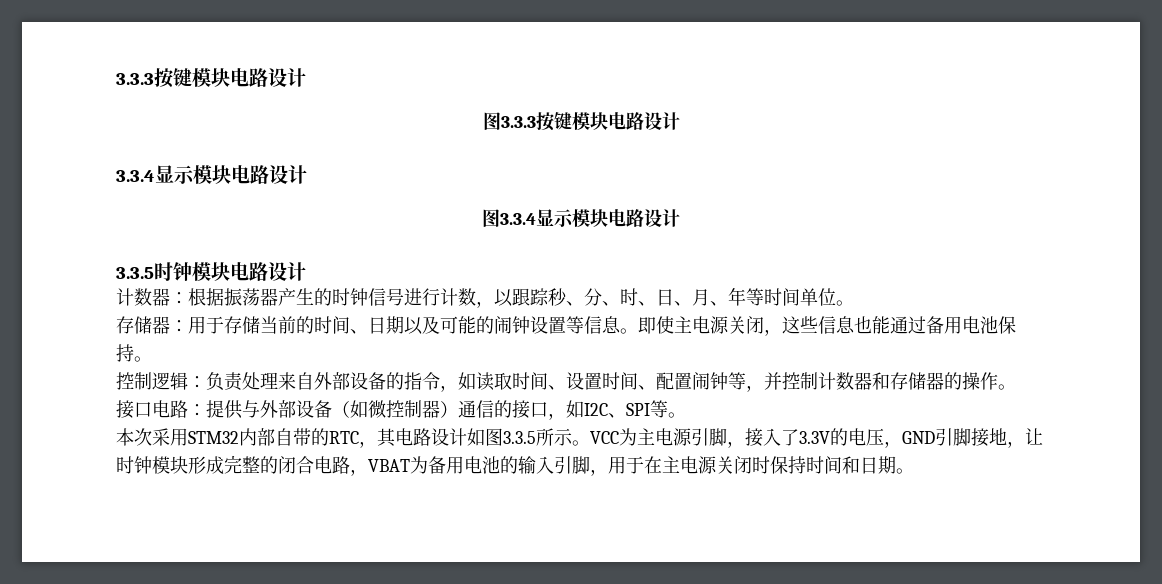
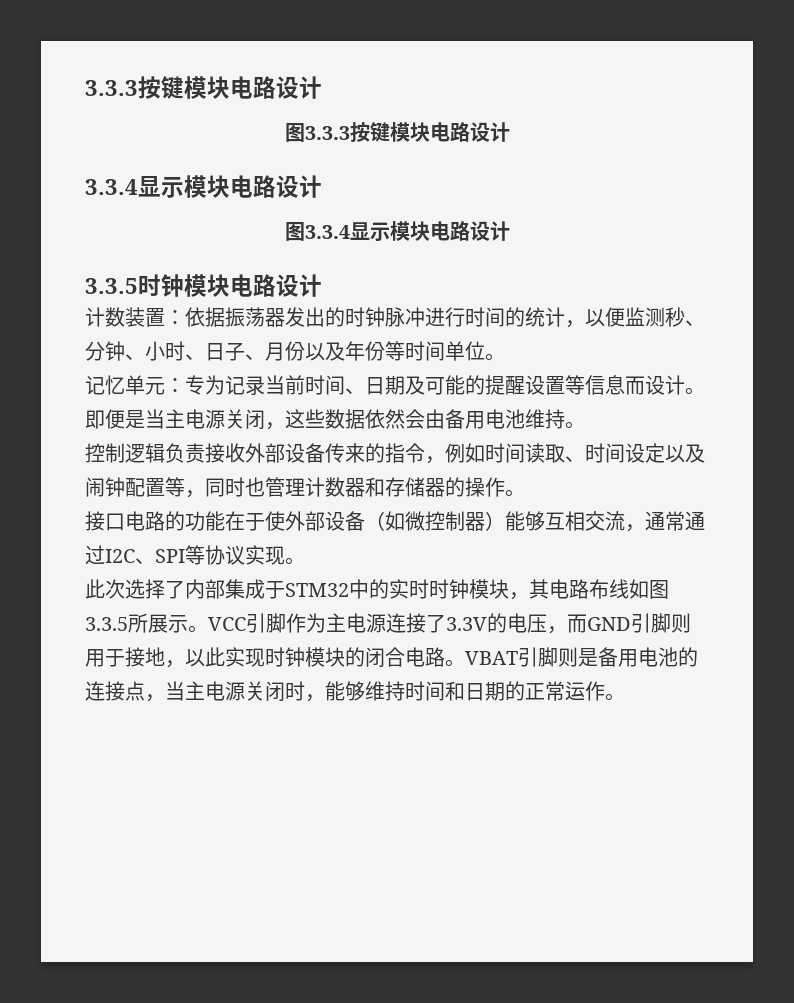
[152,287,854,308] [116,316,314,334] 器：根据振荡器产生的时钟信号进行计数，以跟踪秒、分、时、日、月、年等时间单位。 // 存储器：用于存储当前的 -> [125,307,705,328] [85,341,505,361] [85,375,305,395] 装置：依据振荡器发出的时钟脉冲进行时间的统计，以便监测秒、分钟、小时、日子、月份以及年份等时间单位。 // 记忆单元：专为记录当前
[404,317,423,335] 以 -> (405, 385) none
[494,316,530,334] 闹钟 -> [485,375,525,395] 提醒
[620,316,674,334] 。即使 -> [625,375,705,395] [85,409,165,429] 而设计。即便是当
[818,316,1016,334] 信息也能通过备用电池保 -> [325,409,545,429] 数据依然会由备用电池维
[188,372,386,391] ：负责处理来自外部设备 -> [165,443,365,463] 负责接收外部设备传来
[458,372,818,392] 如读取时间、设置时间、配置闹钟等，并控制 -> [445,443,705,463] [85,477,305,498] 例如时间读取、时间设定以及闹钟配置等，同时也管理
[188,400,260,419] ：提供与 -> [165,511,285,531] 的功能在于使
[458,400,584,420] 通信的接口，如 -> [505,511,705,532] [85,545,105,565] 能够互相交流，通常通过
[668,412,686,418] [116,428,359,446] 。 // 本次采用STM32内部自带的RTC -> [205,545,305,565] [85,579,509,599] 协议实现。 // 此次选择了内部集成于STM32中的实时时钟模块
[431,428,467,446] 设计 -> [589,579,629,599] 布线
(554, 437) none -> [148,614,168,633] 展
(619, 437) none -> [246,613,306,633] 引脚作
[691,428,781,448] 引脚，接入 -> [386,613,426,633] 连接
(902, 444) none -> [567,614,587,633] 而
[971,428,1043,448] [116,455,662,476] 接地，让时钟模块形成完整的闭合电路，VBAT为备用电池的输入引脚，用于在 -> [671,613,691,633] [85,647,698,668] [85,681,185,702] 则用于接地，以此实现时钟模块的闭合电路。VBAT引脚则是备用电池的连接点，当
[770,456,788,474] 保 -> [305,681,385,702] ，能够维
(896, 465) none -> [505,681,605,701] 的正常运作

